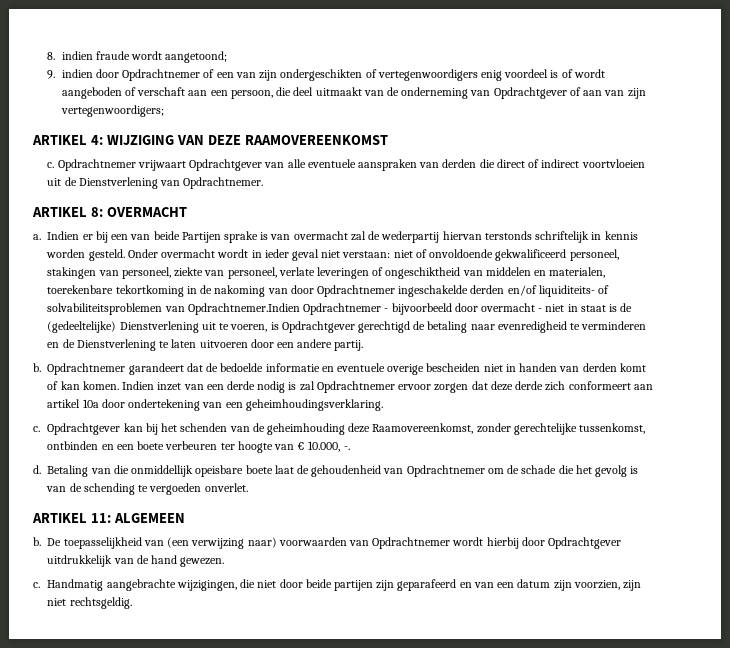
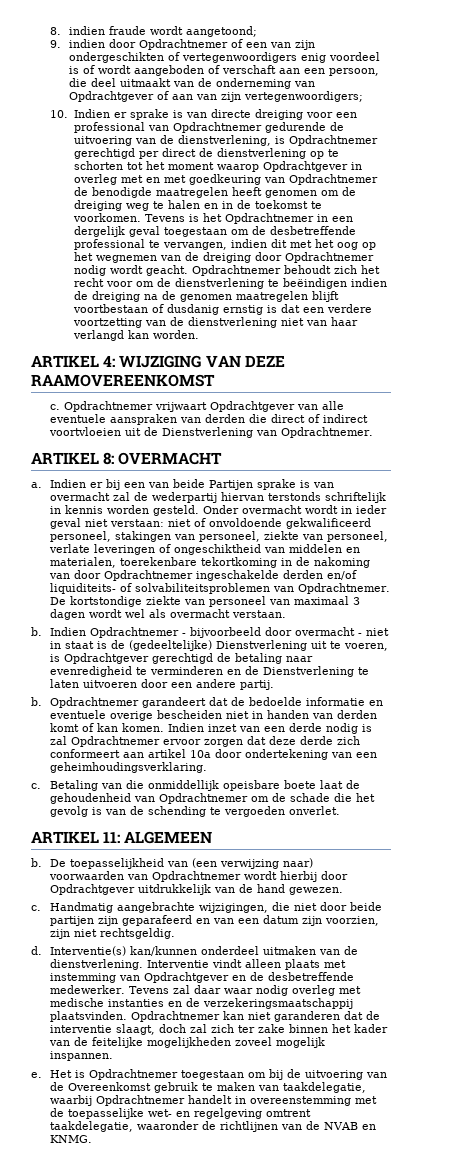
(164, 111) none -> [50,109,357,120] [73,122,344,133] [73,135,378,146] [73,148,339,159] [73,161,362,172] [73,174,378,185] [73,187,356,198] [73,200,322,211] [72,213,353,224] [73,226,356,237] [73,239,376,250] [73,252,374,263] [73,265,380,276] [73,278,387,289] [73,291,339,302] [72,304,372,315] [72,317,358,328] [72,330,199,341] // 10. Indien er sprake is van directe dreiging voor een professional van Opdrachtnemer gedurende de uitvoering van de dienstverlening, is Opdrachtnemer gerechtigd per direct de dienstverlening op te schorten tot het moment waarop Opdrachtgever in overleg met en met goedkeuring van Opdrachtnemer de benodigde maatregelen heeft genomen om de dreiging weg te halen en in de toekomst te voorkomen. Tevens is het Opdrachtnemer in een dergelijk geval toegestaan om de desbetreffende professional te vervangen, indien dit met het oog op het wegnemen van de dreiging door Opdrachtnemer nodig wordt geacht. Opdrachtnemer behoudt zich het recht voor om de dienstverlening te beëindigen indien de dreiging na de genomen maatregelen blijft voortbestaan of dusdanig ernstig is dat een verdere voortzetting van de dienstverlening niet van haar verlangd kan worden.
[187,303,300,315] Opdrachtnemer.Indien -> [298,583,391,594] [50,596,361,607] [50,609,287,620] [31,627,87,636] Opdrachtnemer. De kortstondige ziekte van personeel van maximaal 3 dagen wordt wel als overmacht verstaan. // b. Indien
[47,423,646,435] [47,441,350,453] [33,465,41,474] Opdrachtgever kan bij het schenden van de geheimhouding deze Raamovereenkomst, zonder gerechtelijke tussenkomst, ontbinden en een boete verbeuren ter hoogte van € 10.000, -. // d. -> (41, 786) none
(132, 603) none -> [31,946,359,956] [50,959,347,970] [50,972,355,983] [50,985,362,996] [50,998,354,1009] [50,1011,381,1022] [50,1024,389,1035] [49,1037,326,1048] [50,1051,114,1061] [31,1069,388,1080] [50,1082,367,1093] [50,1095,378,1106] [50,1108,312,1119] [50,1121,377,1132] [50,1135,93,1143] // d. Interventie(s) kan/kunnen onderdeel uitmaken van de dienstverlening. Interventie vindt alleen plaats met instemming van Opdrachtgever en de desbetreffende medewerker. Tevens zal daar waar nodig overleg met medische instanties en de verzekeringsmaatschappij plaatsvinden. Opdrachtnemer kan niet garanderen dat de interventie slaagt, doch zal zich ter zake binnen het kader van de feitelijke mogelijkheden zoveel mogelijk inspannen. // e. Het is Opdrachtnemer toegestaan om bij de uitvoering van de Overeenkomst gebruik te maken van taakdelegatie, waarbij Opdrachtnemer handelt in overeenstemming met de toepasselijke wet- en regelgeving omtrent taakdelegatie, waaronder de richtlijnen van de NVAB en KNMG.

